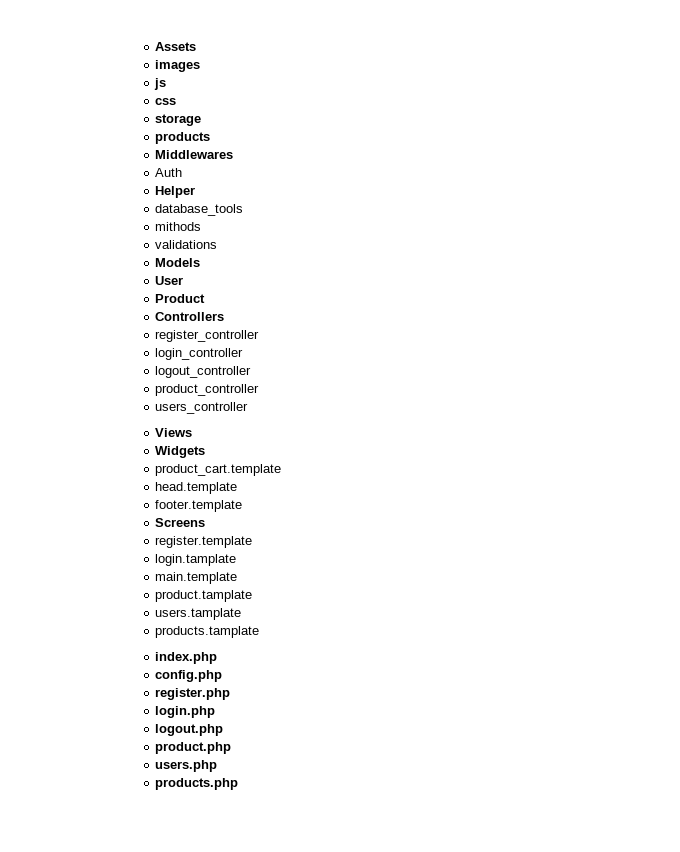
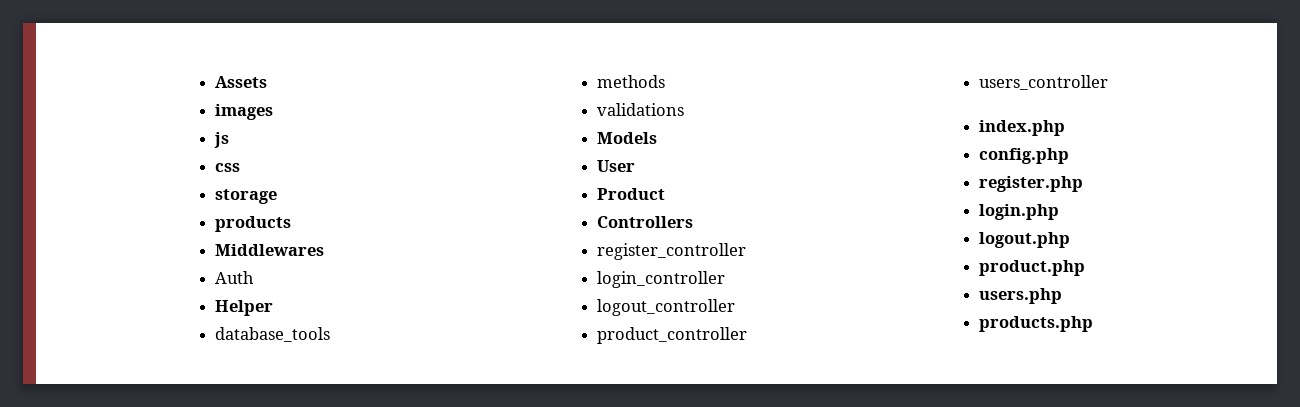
[155,222,202,231] mithods -> [597,75,666,88] methods
[155,428,193,437] [155,446,206,458] [155,464,282,476] [155,482,238,494] [155,500,243,512] [155,518,206,527] [155,536,253,548] [155,554,237,566] [155,572,238,584] [155,590,253,602] [155,608,242,620] [155,626,260,638] // Views // Widgets // product_cart.template // head.template // footer.template // Screens // register.template // login.tamplate // main.template // product.tamplate // users.tamplate // products.tamplate -> (1109, 82) none

